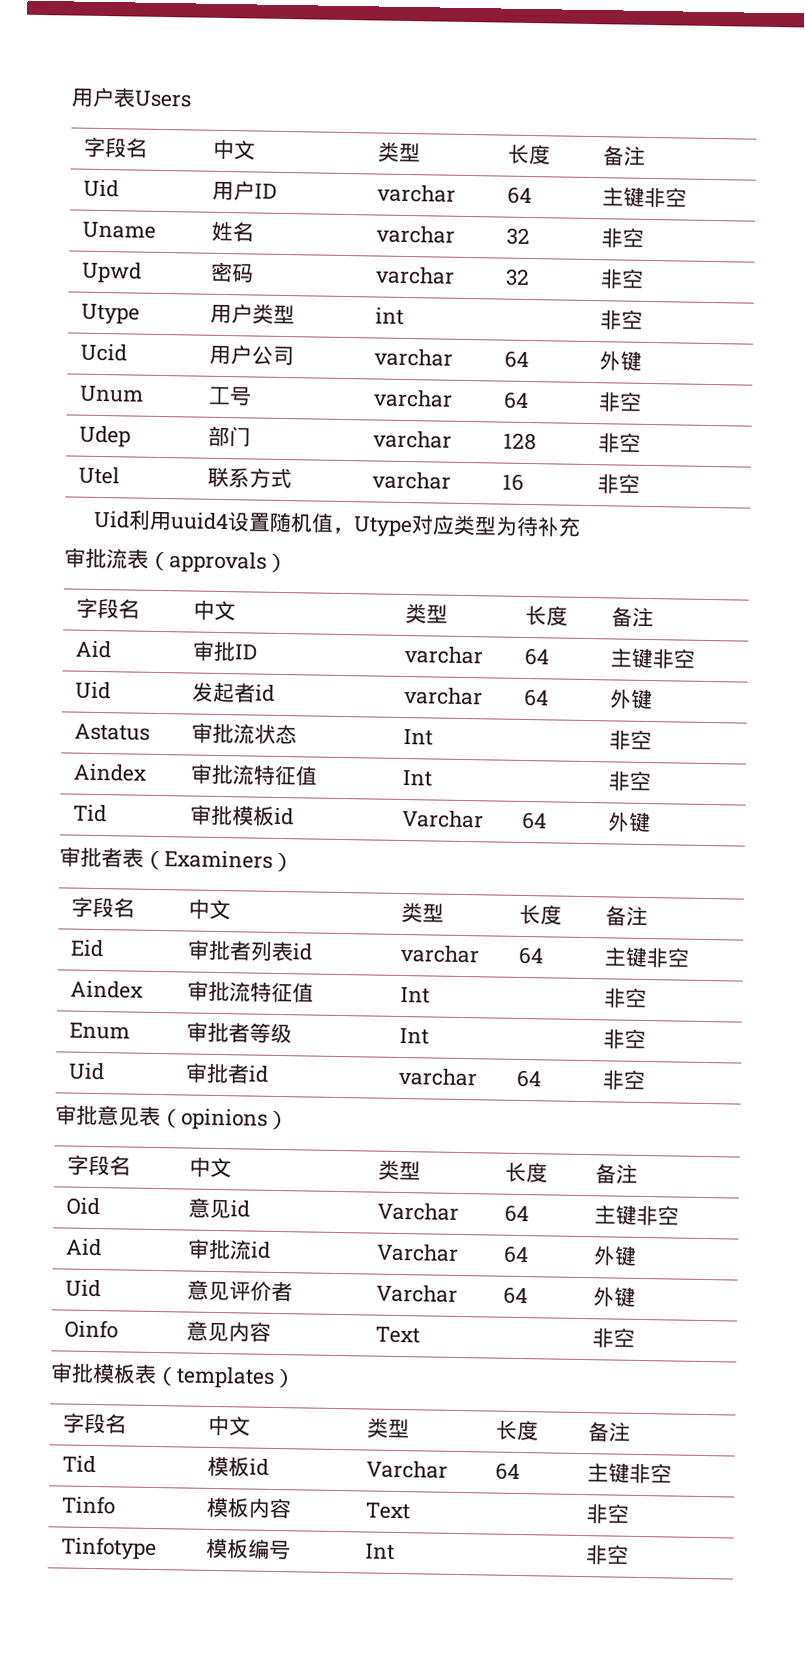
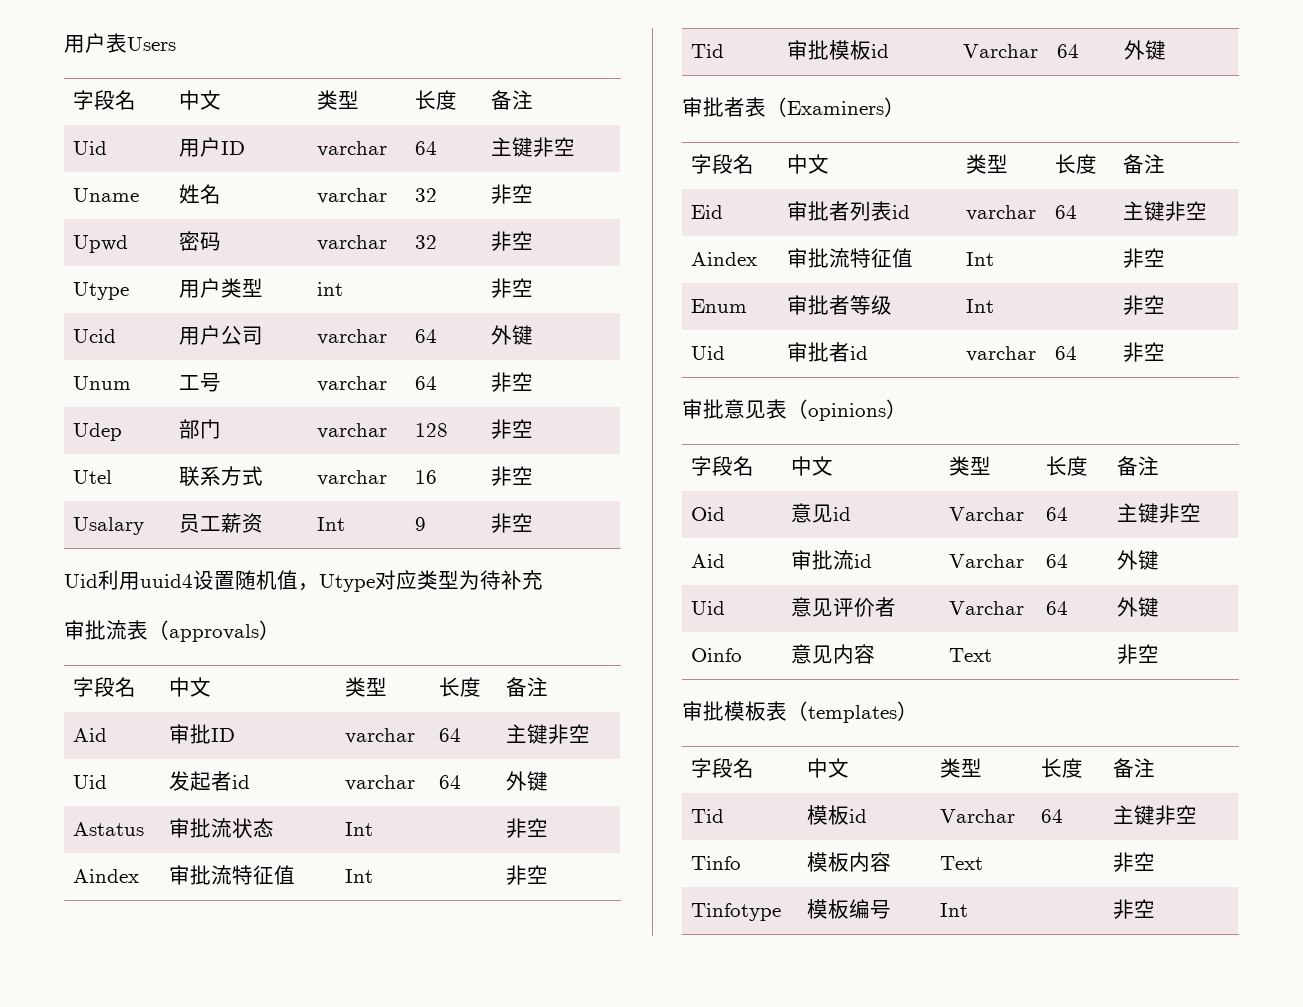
(640, 483) none -> [73,517,145,535] [179,513,264,533] [317,517,346,531] [415,517,427,531] [491,513,534,533] // Usalary | 员工薪资 | Int | 9 | 非空

